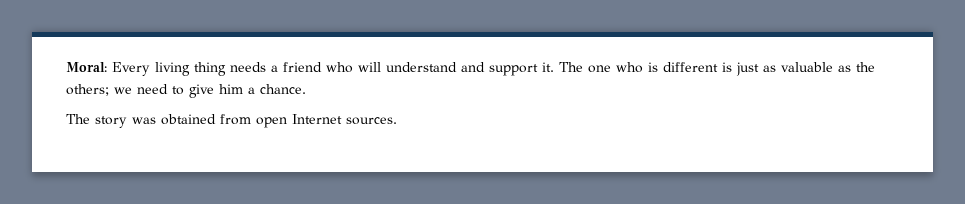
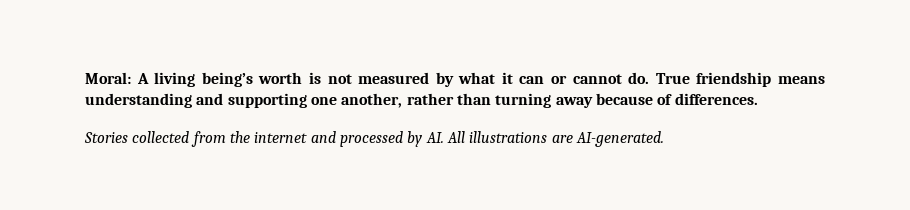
[112,62,875,76] [66,84,306,98] [66,114,397,128] Every living thing needs a friend who will understand and support it. The one who is different is just as valuable as the others; we need to give him a chance. // The story was obtained from open Internet sources. -> [136,72,825,87] [85,93,758,108] [84,131,664,147] A living being’s worth is not measured by what it can or cannot do. True friendship means understanding and supporting one another, rather than turning away because of differences. // Stories collected from the internet and processed by AI. All illustrations are AI-generated.

